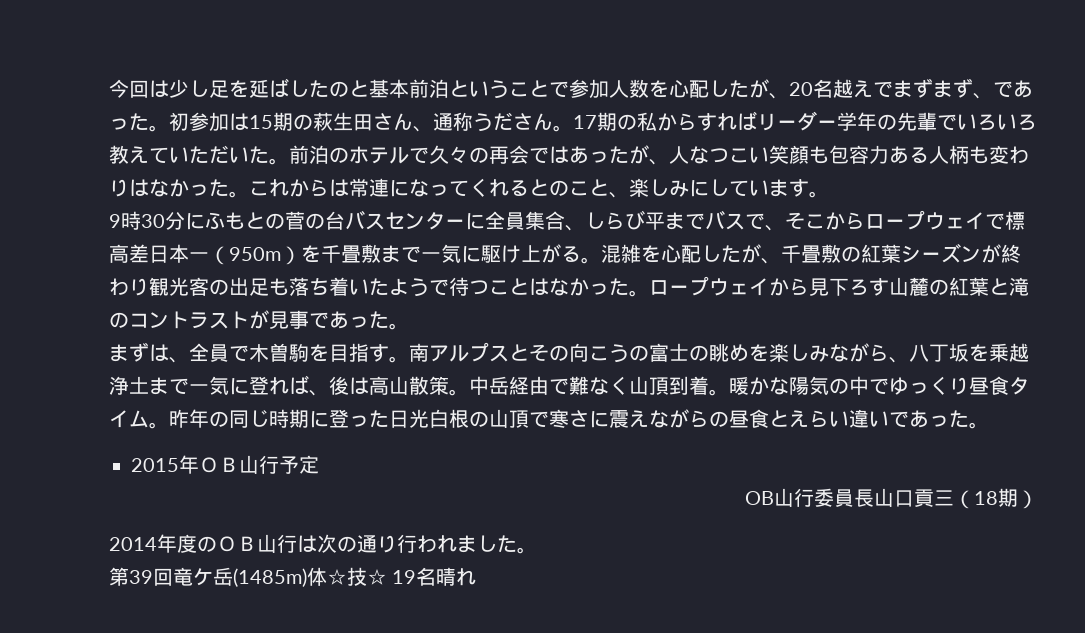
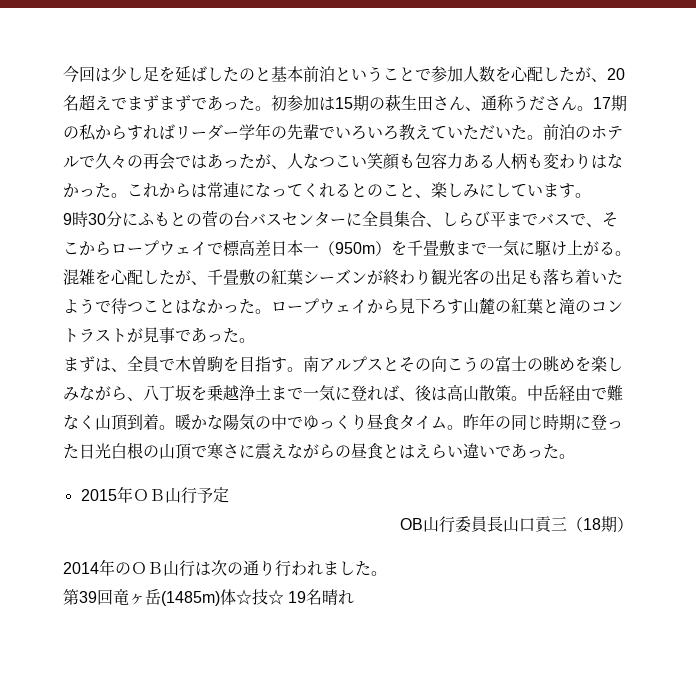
[833,79,853,98] 越 -> [79,94,95,111] 超
[973,93,993,99] 、 -> (191, 103) none
(789, 418) none -> [399,445,415,459] は
[177,534,197,553] 度 -> (115, 567) none
[193,568,213,586] ケ -> [129,593,145,605] ヶ

